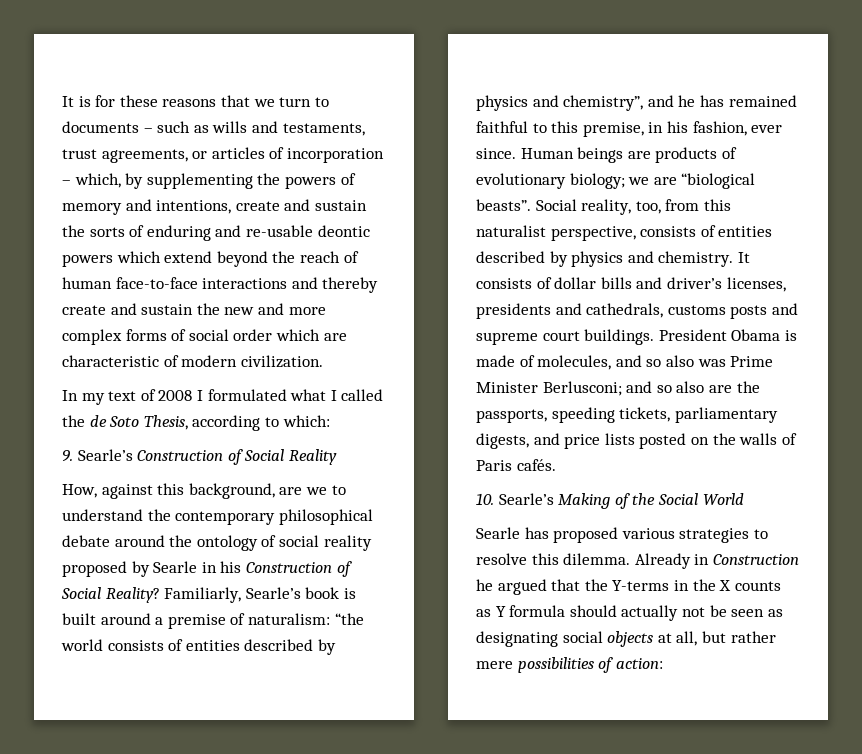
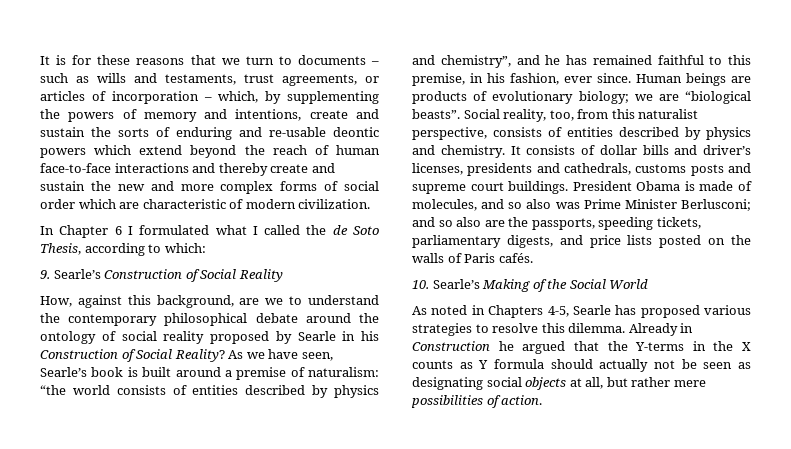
[81,389,193,405] my text of 2008 -> [59,225,122,238] Chapter 6
[164,587,242,603] Familiarly, -> [228,349,333,361] As we have seen,
(744, 499) none -> [412,305,569,318] As noted in Chapters 4-5,
[615,658,663,669] action: -> [501,395,543,405] action.

